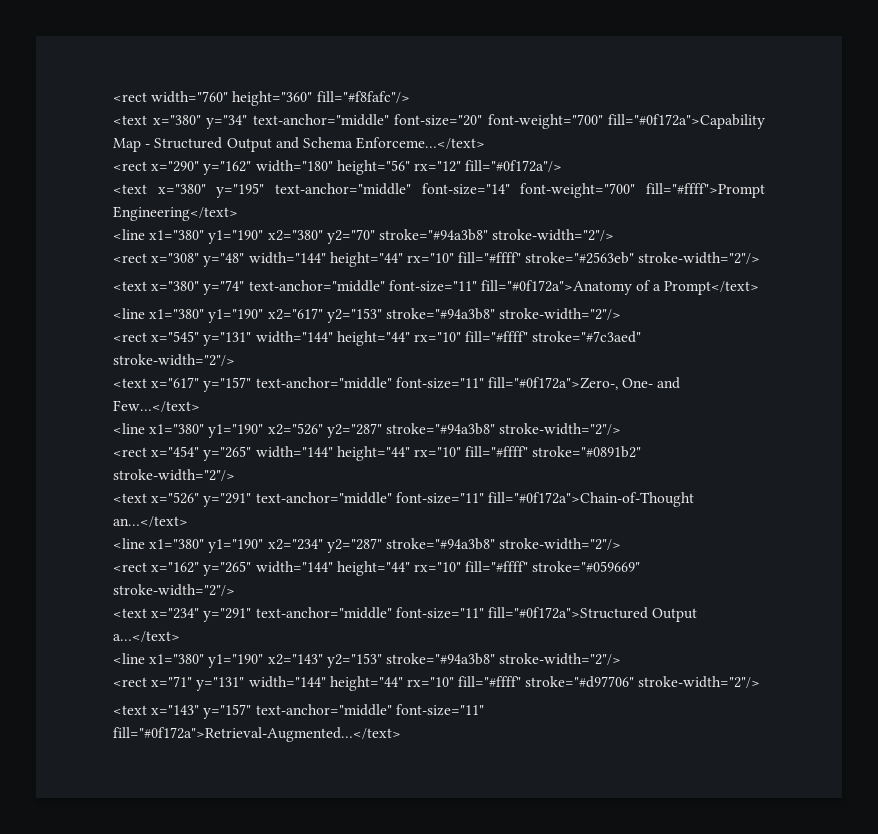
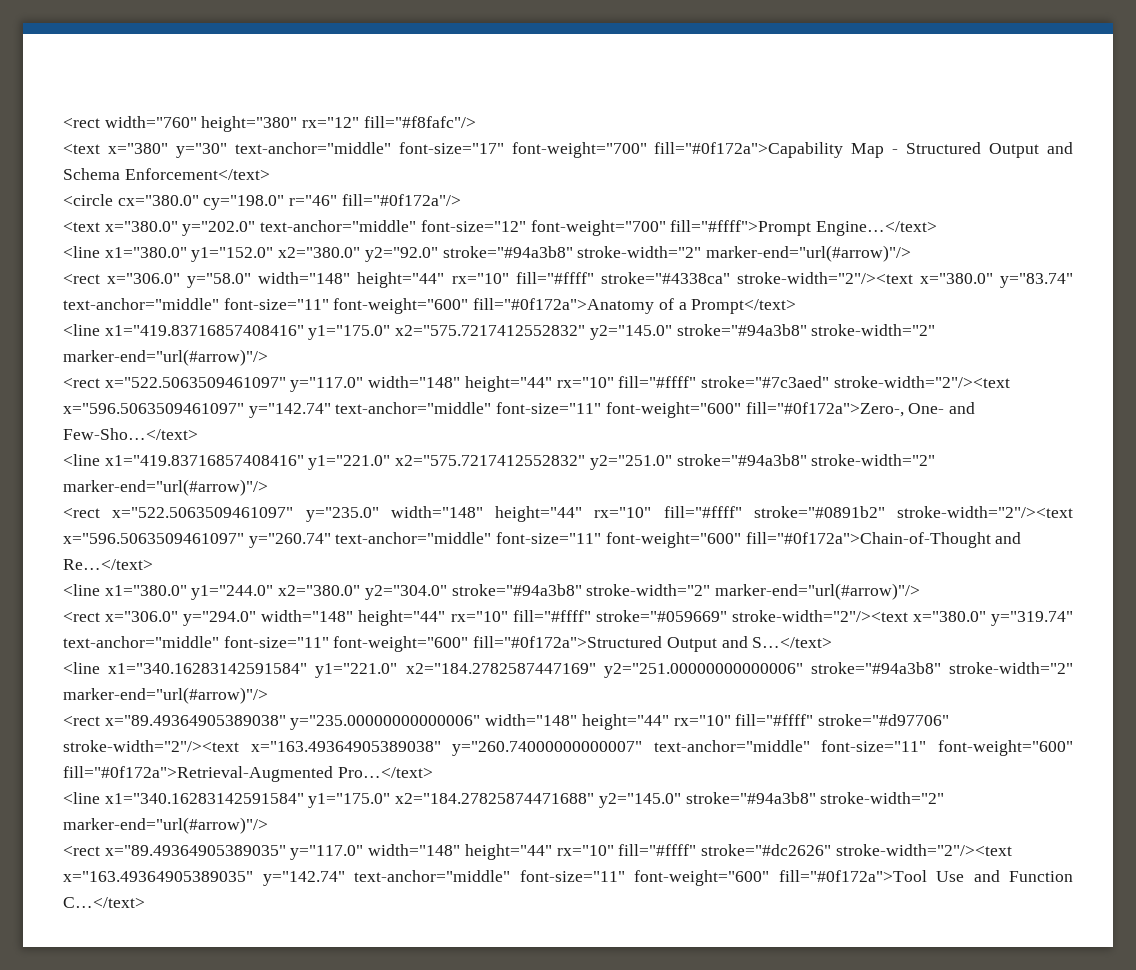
[232,91,313,106] height="360" -> [201,116,360,132] height="380" rx="12"
[206,114,482,129] y="34" text-anchor="middle" font-size="20" -> [175,142,504,158] y="30" text-anchor="middle" font-size="17"
[356,137,486,149] [113,160,563,175] [113,183,510,198] Enforceme…</text> // <rect x="290" y="162" width="180" height="56" rx="12" fill="#0f172a"/> // <text x="380" y="195" text-anchor="middle" font-size="14" -> [124,168,270,180] [63,194,461,210] [63,220,526,236] Enforcement</text> // <circle cx="380.0" cy="198.0" r="46" fill="#0f172a"/> // <text x="380.0" y="202.0" text-anchor="middle" font-size="12"
[113,206,238,221] [113,229,615,244] [113,252,761,267] [113,280,477,295] Engineering</text> // <line x1="380" y1="190" x2="380" y2="70" stroke="#94a3b8" stroke-width="2"/> // <rect x="308" y="48" width="144" height="44" rx="10" fill="#ffff" stroke="#2563eb" stroke-width="2"/> // <text x="380" y="74" text-anchor="middle" font-size="11" -> [816,221,938,236] [63,245,912,262] [63,272,1073,288] [63,298,469,314] Engine…</text> // <line x1="380.0" y1="152.0" x2="380.0" y2="92.0" stroke="#94a3b8" stroke-width="2" marker-end="url(#arrow)"/> // <rect x="306.0" y="58.0" width="148" height="44" rx="10" fill="#ffff" stroke="#4338ca" stroke-width="2"/><text x="380.0" y="83.74" text-anchor="middle" font-size="11" font-weight="600"
[149,308,622,323] [113,331,642,346] [113,354,235,366] [113,377,484,392] x1="380" y1="190" x2="617" y2="153" stroke="#94a3b8" stroke-width="2"/> // <rect x="545" y="131" width="144" height="44" rx="10" fill="#ffff" stroke="#7c3aed" stroke-width="2"/> // <text x="617" y="157" text-anchor="middle" font-size="11" -> [104,324,936,340] [63,349,268,366] [63,376,1010,392] [63,402,741,418] x1="419.83716857408416" y1="175.0" x2="575.7217412552832" y2="145.0" stroke="#94a3b8" stroke-width="2" marker-end="url(#arrow)"/> // <rect x="522.5063509461097" y="117.0" width="148" height="44" rx="10" fill="#ffff" stroke="#7c3aed" stroke-width="2"/><text x="596.5063509461097" y="142.74" text-anchor="middle" font-size="11" font-weight="600"
[113,400,200,412] [113,423,622,438] [113,446,642,461] [113,469,235,481] [113,492,694,507] [113,516,188,527] [113,538,622,553] [113,561,641,576] [113,584,235,596] [113,607,484,622] Few…</text> // <line x1="380" y1="190" x2="526" y2="287" stroke="#94a3b8" stroke-width="2"/> // <rect x="454" y="265" width="144" height="44" rx="10" fill="#ffff" stroke="#0891b2" stroke-width="2"/> // <text x="526" y="291" text-anchor="middle" font-size="11" fill="#0f172a">Chain-of-Thought an…</text> // <line x1="380" y1="190" x2="234" y2="287" stroke="#94a3b8" stroke-width="2"/> // <rect x="162" y="265" width="144" height="44" rx="10" fill="#ffff" stroke="#059669" stroke-width="2"/> // <text x="234" y="291" text-anchor="middle" font-size="11" -> [63,428,198,440] [63,454,936,470] [63,479,268,496] [63,506,1073,522] [63,532,1022,548] [63,559,153,570] [63,583,921,600] [63,610,1073,626] [63,636,469,652] Few-Sho…</text> // <line x1="419.83716857408416" y1="221.0" x2="575.7217412552832" y2="251.0" stroke="#94a3b8" stroke-width="2" marker-end="url(#arrow)"/> // <rect x="522.5063509461097" y="235.0" width="148" height="44" rx="10" fill="#ffff" stroke="#0891b2" stroke-width="2"/><text x="596.5063509461097" y="260.74" text-anchor="middle" font-size="11" font-weight="600" fill="#0f172a">Chain-of-Thought and Re…</text> // <line x1="380.0" y1="244.0" x2="380.0" y2="304.0" stroke="#94a3b8" stroke-width="2" marker-end="url(#arrow)"/> // <rect x="306.0" y="294.0" width="148" height="44" rx="10" fill="#ffff" stroke="#059669" stroke-width="2"/><text x="380.0" y="319.74" text-anchor="middle" font-size="11" font-weight="600"
[113,631,180,642] [113,653,622,668] [113,676,761,691] [113,704,484,719] [113,727,401,742] a…</text> // <line x1="380" y1="190" x2="143" y2="153" stroke="#94a3b8" stroke-width="2"/> // <rect x="71" y="131" width="144" height="44" rx="10" fill="#ffff" stroke="#d97706" stroke-width="2"/> // <text x="143" y="157" text-anchor="middle" font-size="11" fill="#0f172a">Retrieval-Augmented…</text> -> [721,636,833,648] [63,662,1073,678] [63,687,268,704] [63,714,950,730] [63,740,1073,756] [63,766,433,782] [63,792,945,808] [63,817,268,834] [63,844,1012,860] [63,870,1073,886] [63,897,145,908] and S…</text> // <line x1="340.16283142591584" y1="221.0" x2="184.2782587447169" y2="251.00000000000006" stroke="#94a3b8" stroke-width="2" marker-end="url(#arrow)"/> // <rect x="89.49364905389038" y="235.00000000000006" width="148" height="44" rx="10" fill="#ffff" stroke="#d97706" stroke-width="2"/><text x="163.49364905389038" y="260.74000000000007" text-anchor="middle" font-size="11" font-weight="600" fill="#0f172a">Retrieval-Augmented Pro…</text> // <line x1="340.16283142591584" y1="175.0" x2="184.27825874471688" y2="145.0" stroke="#94a3b8" stroke-width="2" marker-end="url(#arrow)"/> // <rect x="89.49364905389035" y="117.0" width="148" height="44" rx="10" fill="#ffff" stroke="#dc2626" stroke-width="2"/><text x="163.49364905389035" y="142.74" text-anchor="middle" font-size="11" font-weight="600" fill="#0f172a">Tool Use and Function C…</text>

